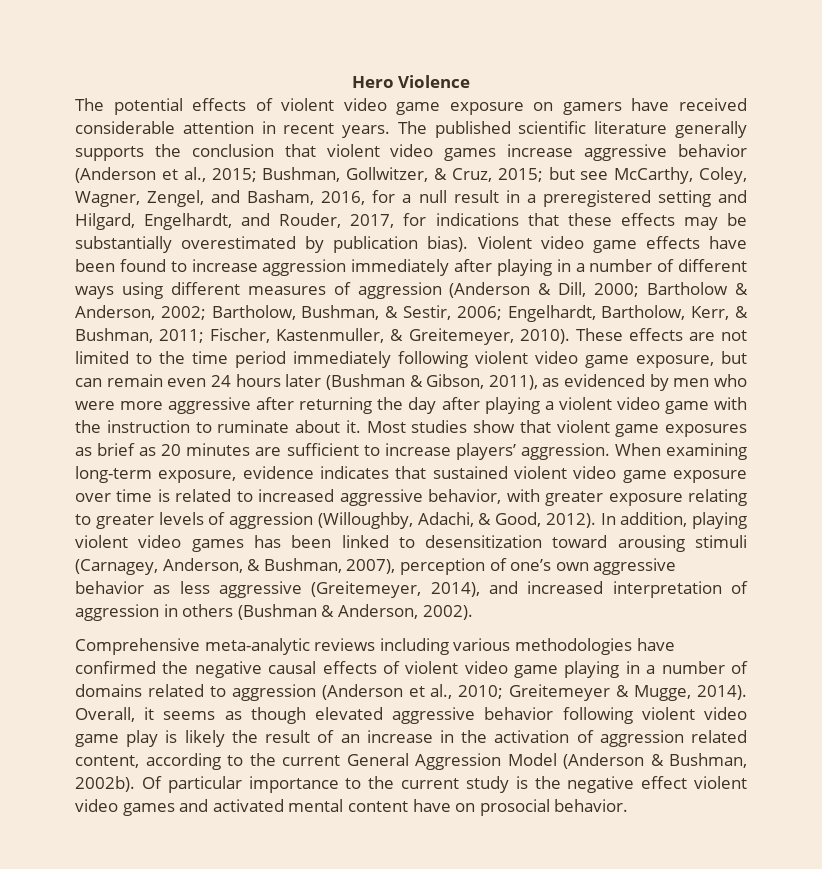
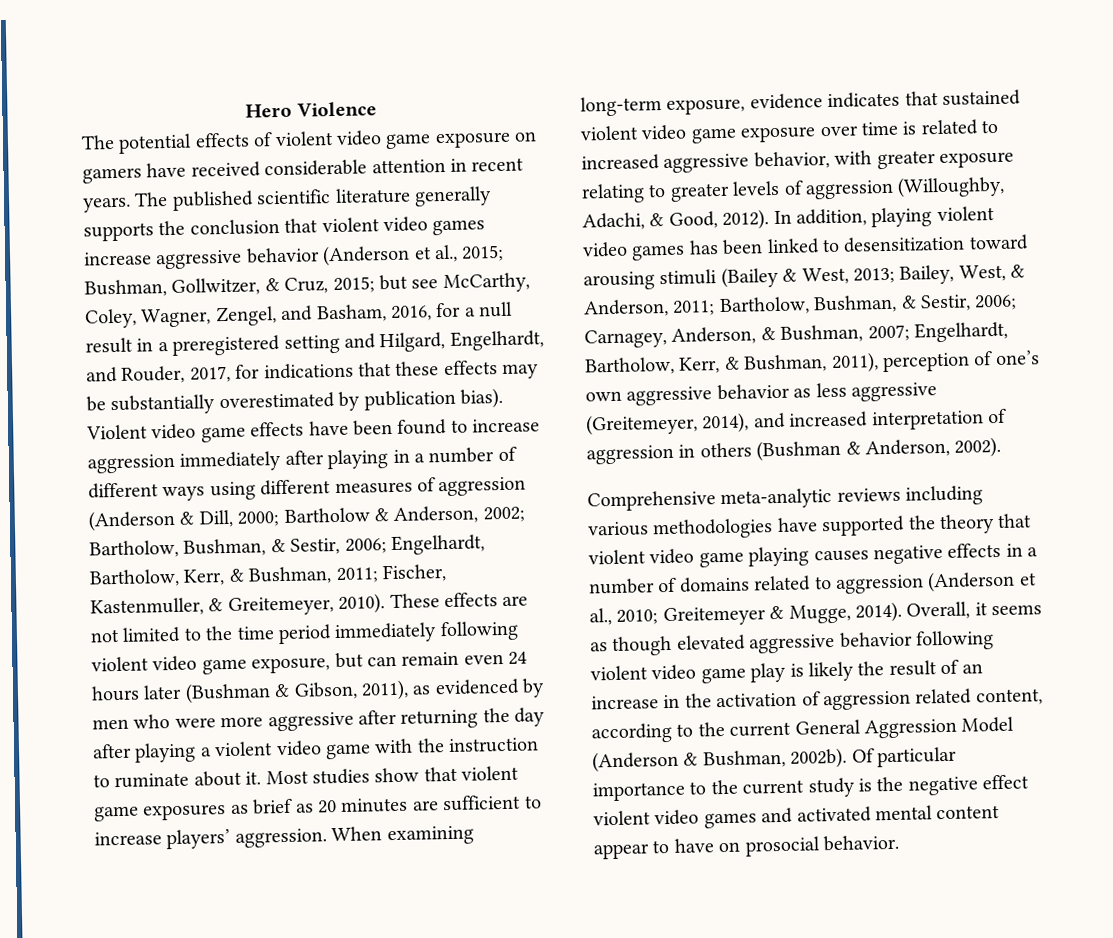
[75,558,396,575] (Carnagey, Anderson, & Bushman, 2007), -> [720,264,1026,288] [583,294,1018,318] [584,321,1008,349] [584,352,879,376] (Bailey & West, 2013; Bailey, West, & Anderson, 2011; Bartholow, Bushman, & Sestir, 2006; Carnagey, Anderson, & Bushman, 2007; Engelhardt, Bartholow, Kerr, & Bushman, 2011),
[75,661,400,678] confirmed the negative causal effects of -> [821,513,1033,537] supported the theory that
(620, 669) none -> [813,542,1002,565] causes negative effects
(408, 806) none -> [593,840,670,860] appear to

